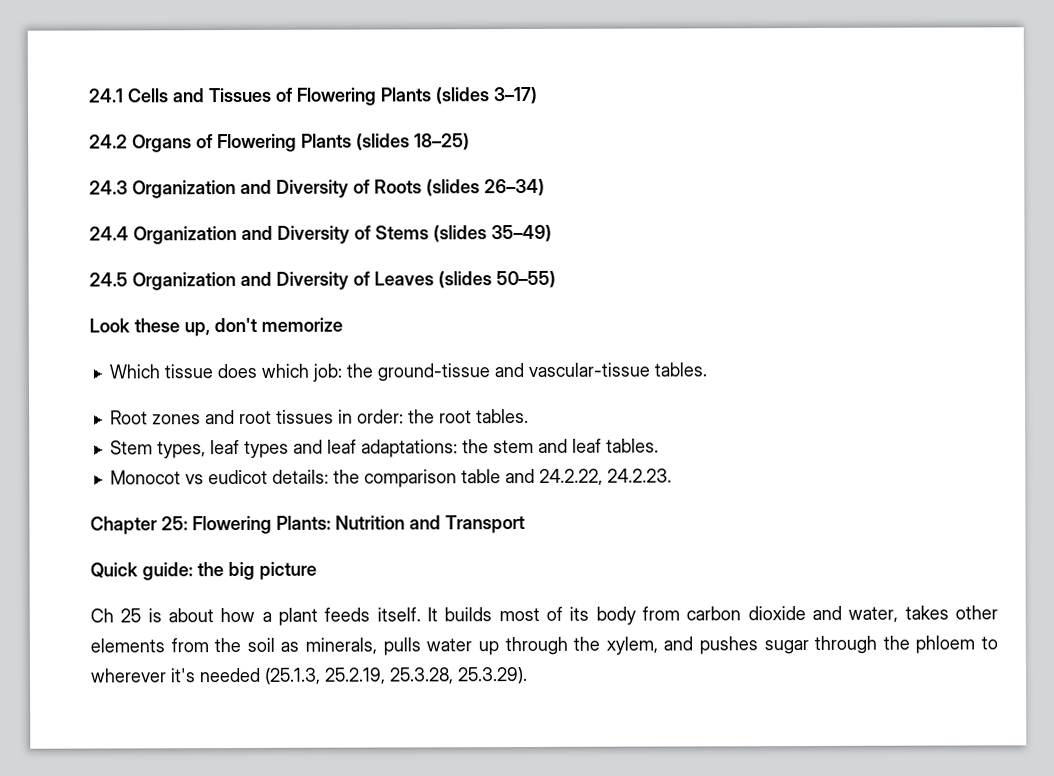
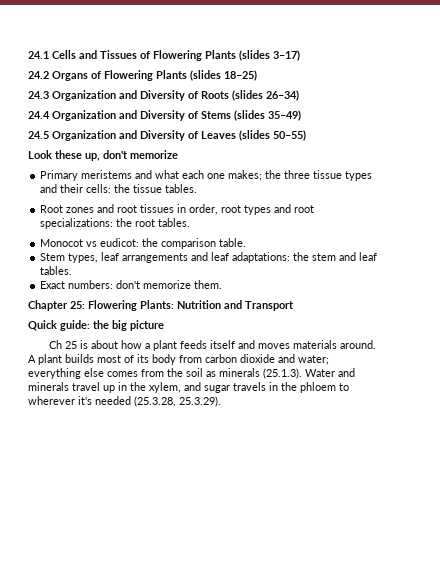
[108,362,650,382] Which tissue does which job: the ground-tissue and vascular-tissue -> [40,170,373,181] [40,184,163,193] Primary meristems and what each one makes; the three tissue types and their cells: the tissue
[356,408,529,424] order: the root tables. -> [189,204,315,215] [40,218,191,229] [40,238,247,249] order, root types and root specializations: the root tables. // Monocot vs eudicot: the comparison table.
[243,440,289,458] types -> [122,253,189,263] arrangements
[109,468,672,488] Monocot vs eudicot details: the comparison table and 24.2.22, 24.2.23. -> [40,280,223,289] Exact numbers: don't memorize them.
[376,607,438,622] itself. It -> [209,340,376,349] [28,354,62,365] itself and moves materials around. A plant
[848,605,999,623] [90,635,878,656] water, takes other elements from the soil as minerals, pulls water up through the xylem, and pushes sugar through -> [298,355,329,365] [28,368,355,379] [28,382,278,393] water; everything else comes from the soil as minerals (25.1.3). Water and minerals travel up in the xylem, and sugar travels in
[264,667,454,685] (25.1.3, 25.2.19, 25.3.28, -> [134,396,176,407] (25.3.28,

